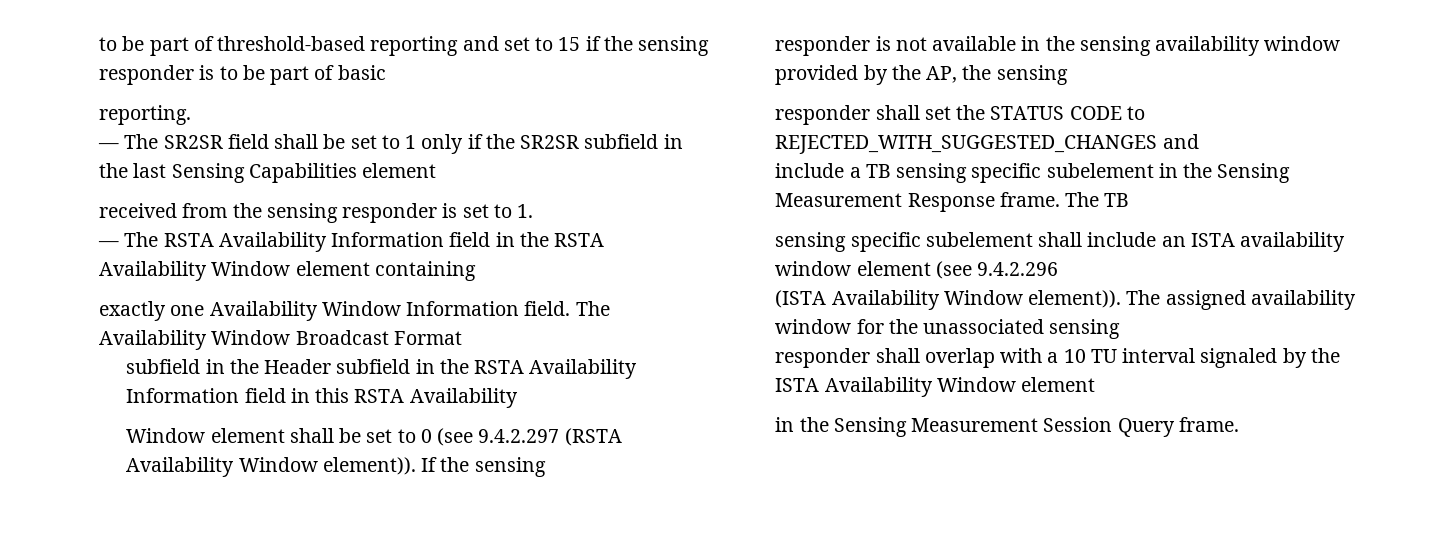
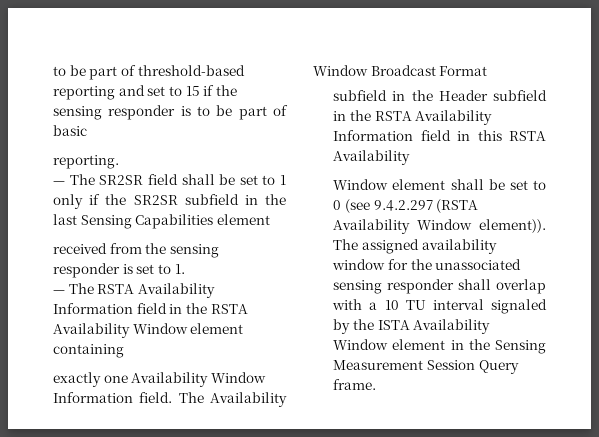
[421,457,546,477] [775,36,1341,56] [775,65,1068,85] [775,105,1145,125] [775,134,1199,154] [775,163,1291,183] [775,192,1130,212] [775,232,1346,252] [775,261,1059,279] [775,290,1122,310] If the sensing // responder is not available in the sensing availability window provided by the AP, the sensing // responder shall set the STATUS CODE to REJECTED_WITH_SUGGESTED_CHANGES and // include a TB sensing specific subelement in the Sensing Measurement Response frame. The TB // sensing specific subelement shall include an ISTA availability window element (see 9.4.2.296 // (ISTA Availability Window element)). -> (546, 226) none
(1121, 329) // -> (383, 287) none
(1096, 384) // -> (446, 344) none

